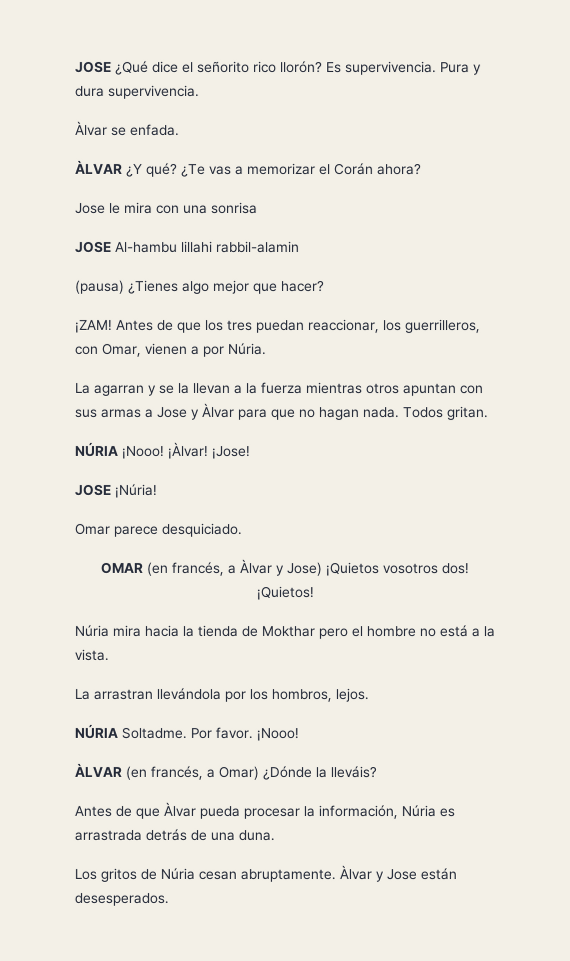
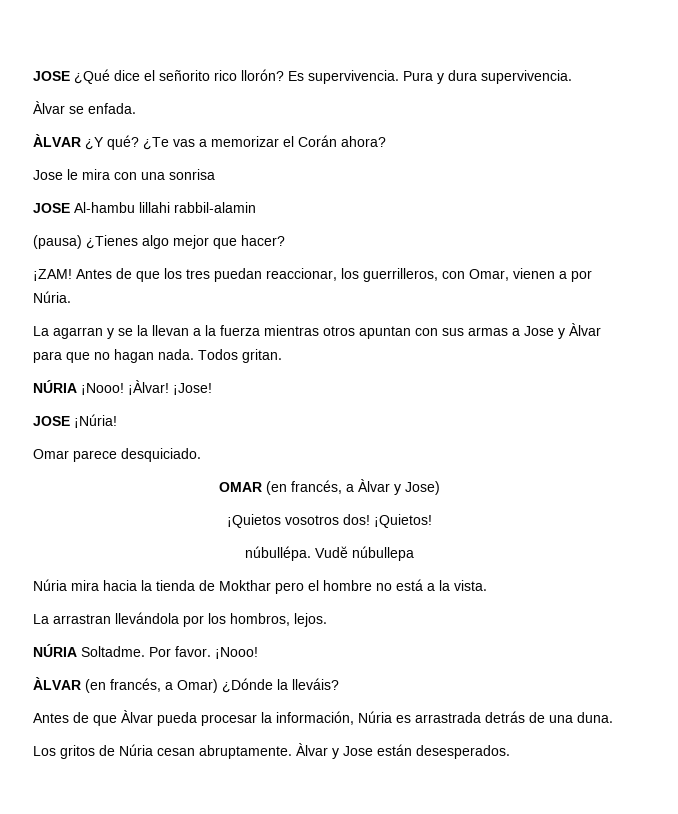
(322, 569) none -> (440, 488) //
(314, 593) none -> [245,546,414,561] // núbullépa. Vudĕ núbullepa

